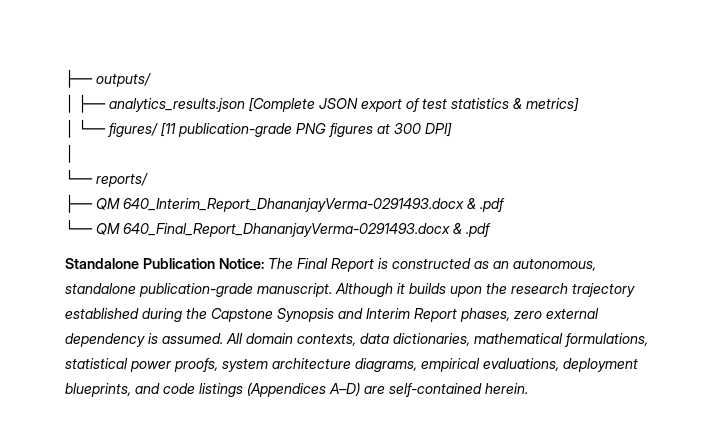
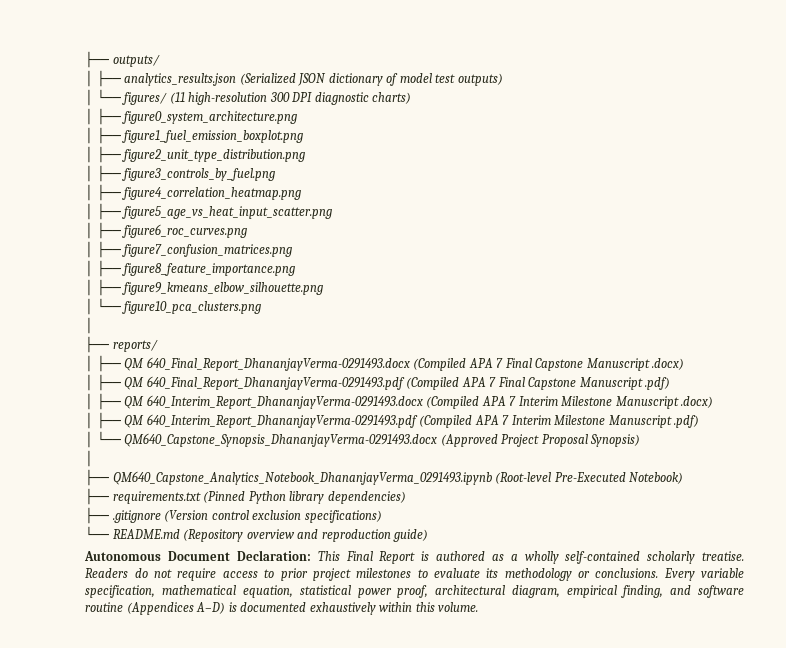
[249,97,580,112] [65,119,453,138] [65,144,75,163] [65,169,94,184] [Complete JSON export of test statistics & metrics] // │ └── figures/ [11 publication-grade PNG figures at 300 DPI] // │ // └── -> [239,73,503,86] [85,89,412,106] [85,108,298,125] [85,127,304,144] [85,146,306,163] [85,165,276,182] [85,184,302,201] [85,203,333,220] [85,222,248,239] [85,241,293,258] [85,260,296,277] [85,279,324,296] [85,298,262,315] [85,317,94,334] [85,336,110,353] (Serialized JSON dictionary of model test outputs) // │ └── figures/ (11 high-resolution 300 DPI diagnostic charts) // │ ├── figure0_system_architecture.png // │ ├── figure1_fuel_emission_boxplot.png // │ ├── figure2_unit_type_distribution.png // │ ├── figure3_controls_by_fuel.png // │ ├── figure4_correlation_heatmap.png // │ ├── figure5_age_vs_heat_input_scatter.png // │ ├── figure6_roc_curves.png // │ ├── figure7_confusion_matrices.png // │ ├── figure8_feature_importance.png // │ ├── figure9_kmeans_elbow_silhouette.png // │ └── figure10_pca_clusters.png // │ // ├──
[65,194,506,213] [65,219,492,237] [65,258,597,272] [65,283,636,297] [65,308,600,322] [65,333,649,347] [65,358,639,372] [65,382,529,397] ├── QM 640_Interim_Report_DhananjayVerma-0291493.docx & .pdf // └── QM 640_Final_Report_DhananjayVerma-0291493.docx & .pdf // Standalone Publication Notice: The Final Report is constructed as an autonomous, standalone publication-grade manuscript. Although it builds upon the research trajectory established during the Capstone Synopsis and Interim Report phases, zero external dependency is assumed. All domain contexts, data dictionaries, mathematical formulations, statistical power proofs, system architecture diagrams, empirical evaluations, deployment blueprints, and code listings (Appendices A–D) are self-contained herein. -> [85,355,685,372] [85,374,671,391] [85,393,714,410] [85,412,700,429] [85,431,641,448] [85,450,94,467] [85,469,684,486] [85,488,406,505] [85,507,382,524] [85,526,429,542] [84,550,744,564] [85,568,745,581] [85,585,744,598] [85,602,479,615] │ ├── QM 640_Final_Report_DhananjayVerma-0291493.docx (Compiled APA 7 Final Capstone Manuscript .docx) // │ ├── QM 640_Final_Report_DhananjayVerma-0291493.pdf (Compiled APA 7 Final Capstone Manuscript .pdf) // │ ├── QM 640_Interim_Report_DhananjayVerma-0291493.docx (Compiled APA 7 Interim Milestone Manuscript .docx) // │ ├── QM 640_Interim_Report_DhananjayVerma-0291493.pdf (Compiled APA 7 Interim Milestone Manuscript .pdf) // │ └── QM640_Capstone_Synopsis_DhananjayVerma-0291493.docx (Approved Project Proposal Synopsis) // │ // ├── QM640_Capstone_Analytics_Notebook_DhananjayVerma_0291493.ipynb (Root-level Pre-Executed Notebook) // ├── requirements.txt (Pinned Python library dependencies) // ├── .gitignore (Version control exclusion specifications) // └── README.md (Repository overview and reproduction guide) // Autonomous Document Declaration: This Final Report is authored as a wholly self-contained scholarly treatise. Readers do not require access to prior project milestones to evaluate its methodology or conclusions. Every variable specification, mathematical equation, statistical power proof, architectural diagram, empirical finding, and software routine (Appendices A–D) is documented exhaustively within this volume.

